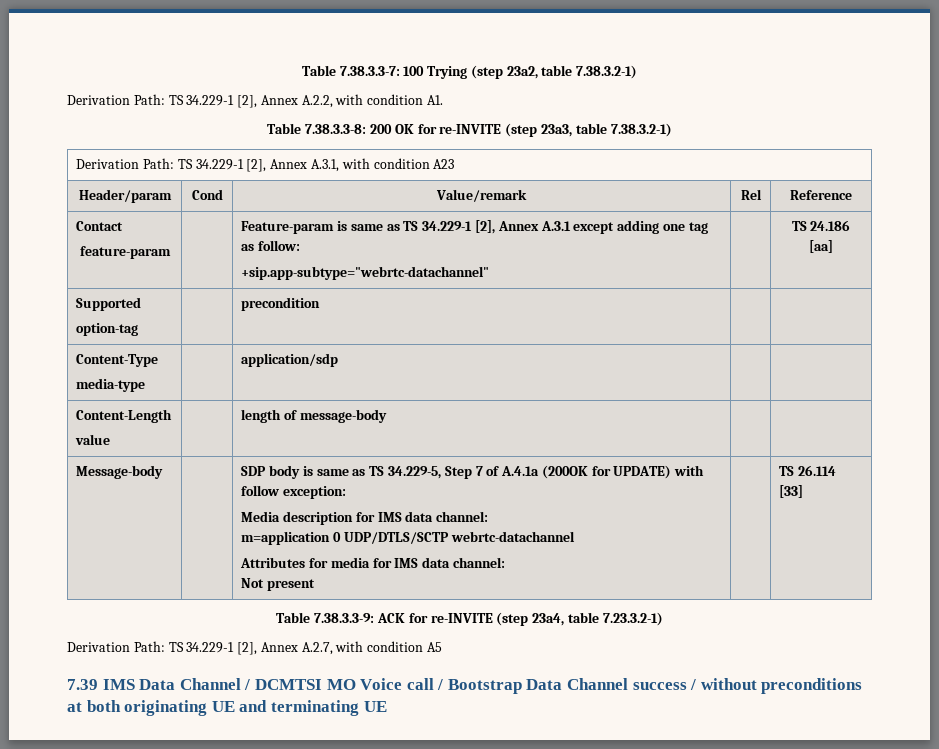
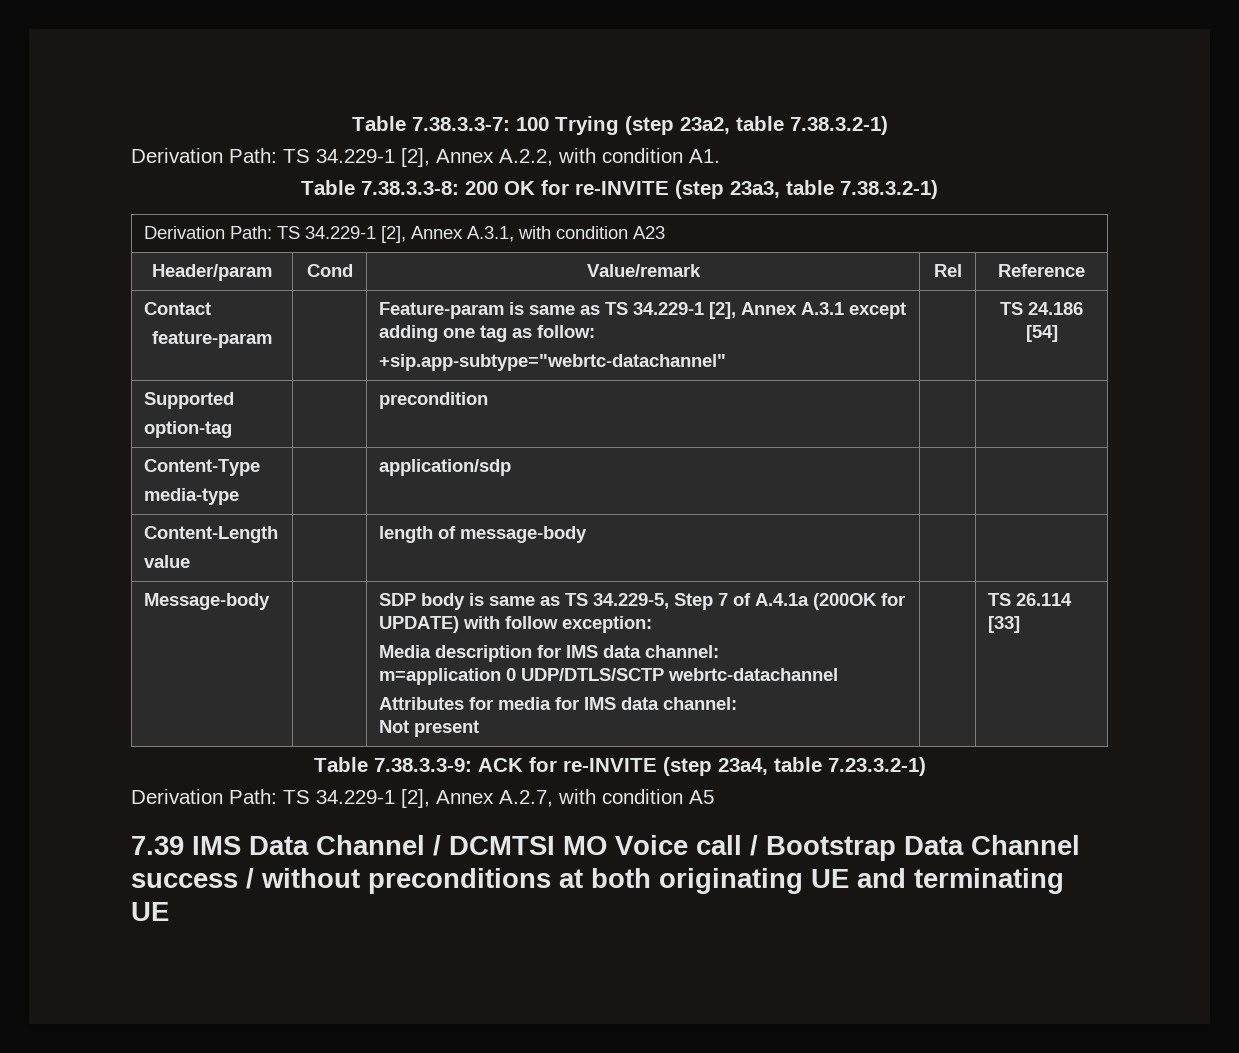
[809,240,833,253] [aa] -> [1025,325,1058,342] [54]

